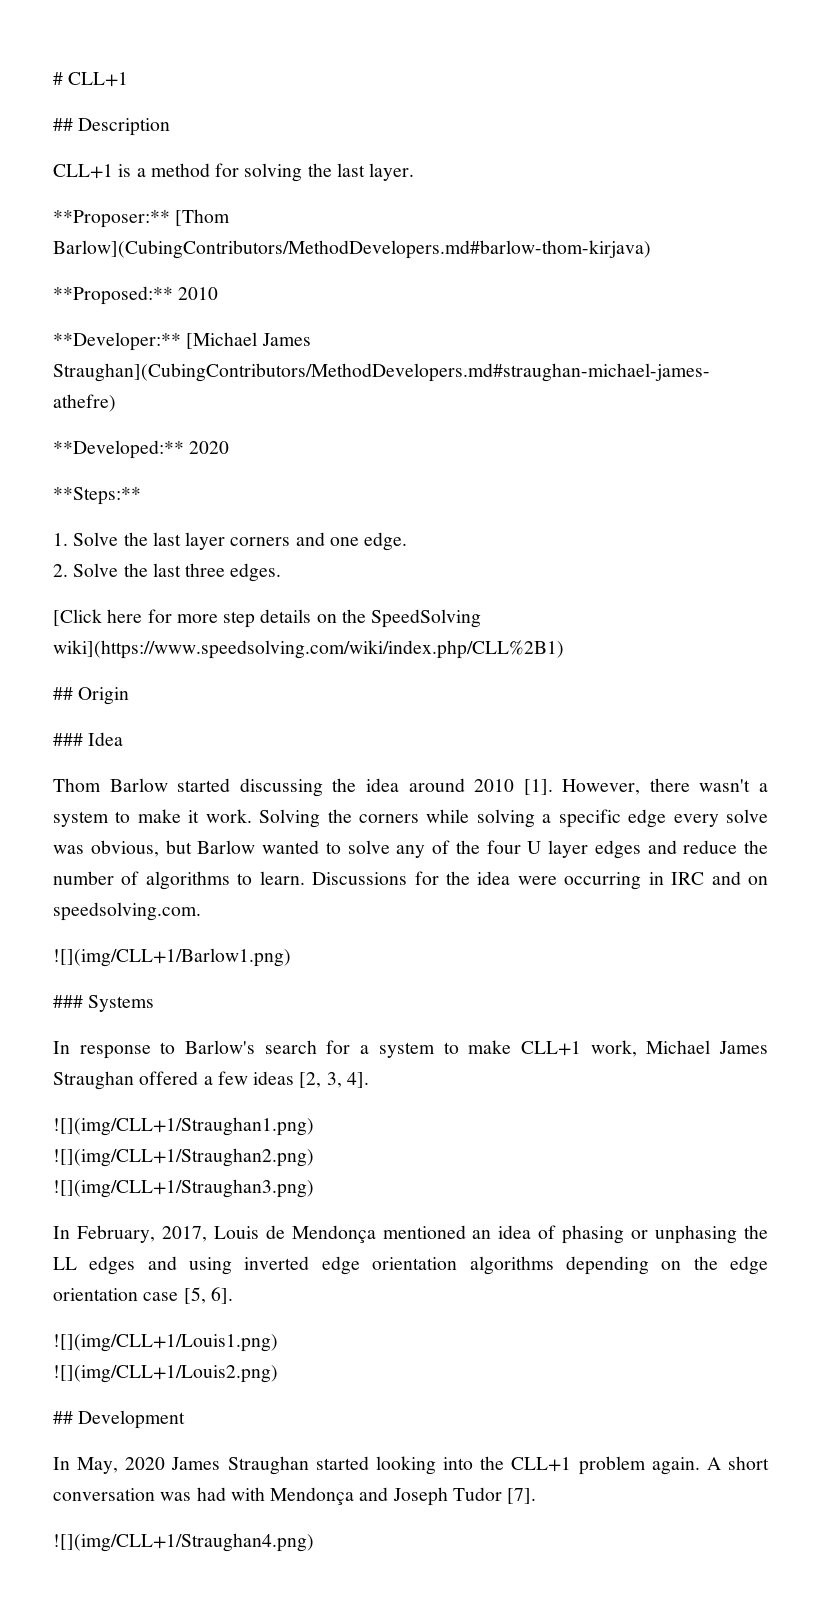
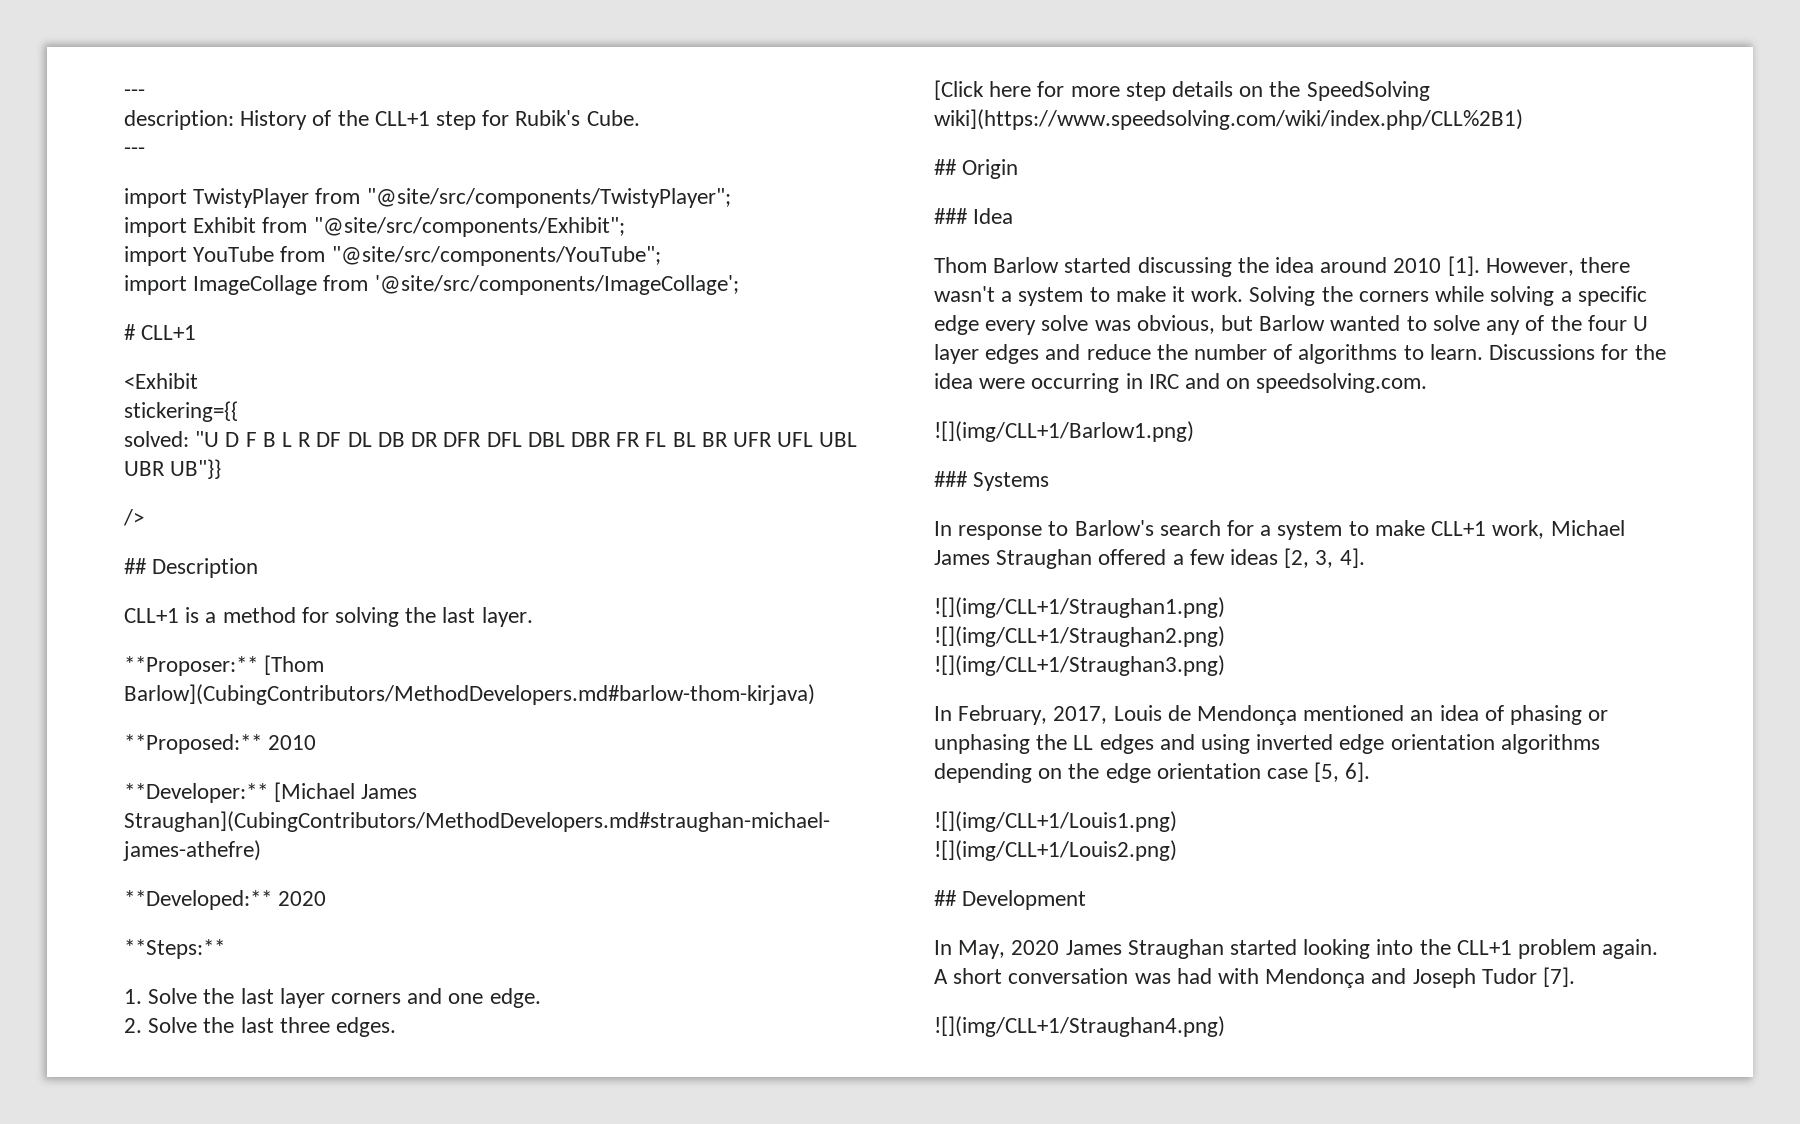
[53,72,129,87] # CLL+1 -> [124,89,145,97] [124,110,640,130] [124,147,145,155] [124,188,731,208] [124,217,625,237] [124,246,661,266] [124,275,739,295] [124,324,197,340] [124,373,198,389] [124,401,238,422] [124,431,858,447] [124,459,222,479] [123,509,144,526] --- // description: History of the CLL+1 step for Rubik's Cube. // --- // import TwistyPlayer from "@site/src/components/TwistyPlayer"; // import Exhibit from "@site/src/components/Exhibit"; // import YouTube from "@site/src/components/YouTube"; // import ImageCollage from '@site/src/components/ImageCollage'; // # CLL+1 // <Exhibit // stickering={{ // solved: "U D F B L R DF DL DB DR DFR DFL DBL DBR FR FL BL BR UFR UFL UBL UBR UB"}} // />

